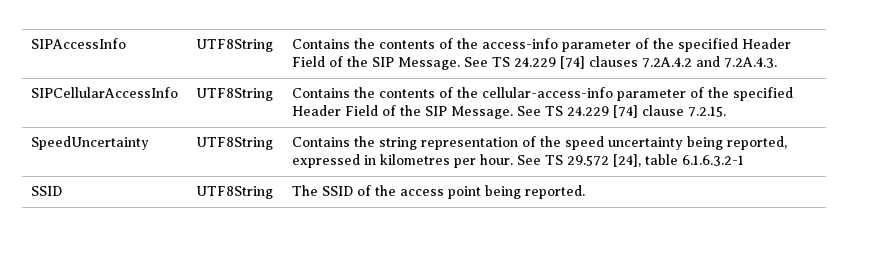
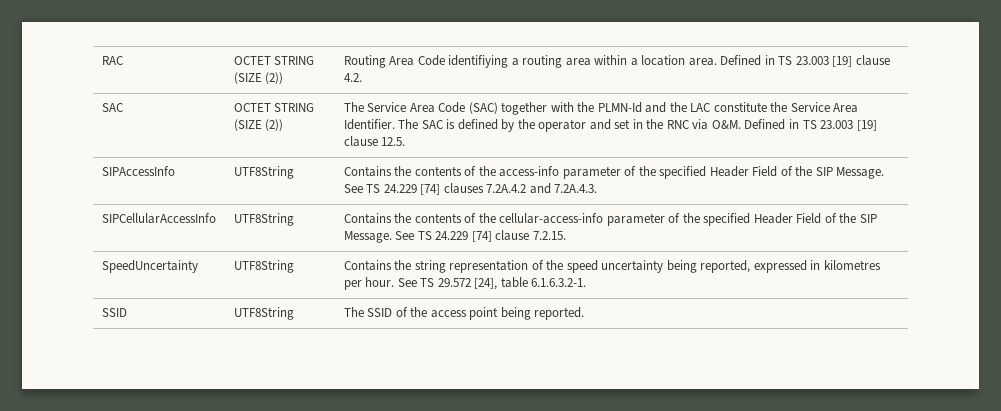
(30, 43) none -> [101,56,123,65] [233,56,315,65] [233,72,284,84] [343,55,890,68] [343,73,362,82] [101,103,123,112] [233,103,315,112] [233,119,284,131] [343,102,859,115] [343,119,877,132] [343,136,406,147] RAC | OCTET STRING (SIZE (2)) | Routing Area Code identifiying a routing area within a location area. Defined in TS 23.003 [19] clause 4.2. // SAC | OCTET STRING (SIZE (2)) | The Service Area Code (SAC) together with the PLMN-Id and the LAC constitute the Service Area Identifier. The SAC is defined by the operator and set in the RNC via O&M. Defined in TS 23.003 [19] clause 12.5. //
[681,155,744,166] 6.1.6.3.2-1 -> [531,278,587,287] 6.1.6.3.2-1.

